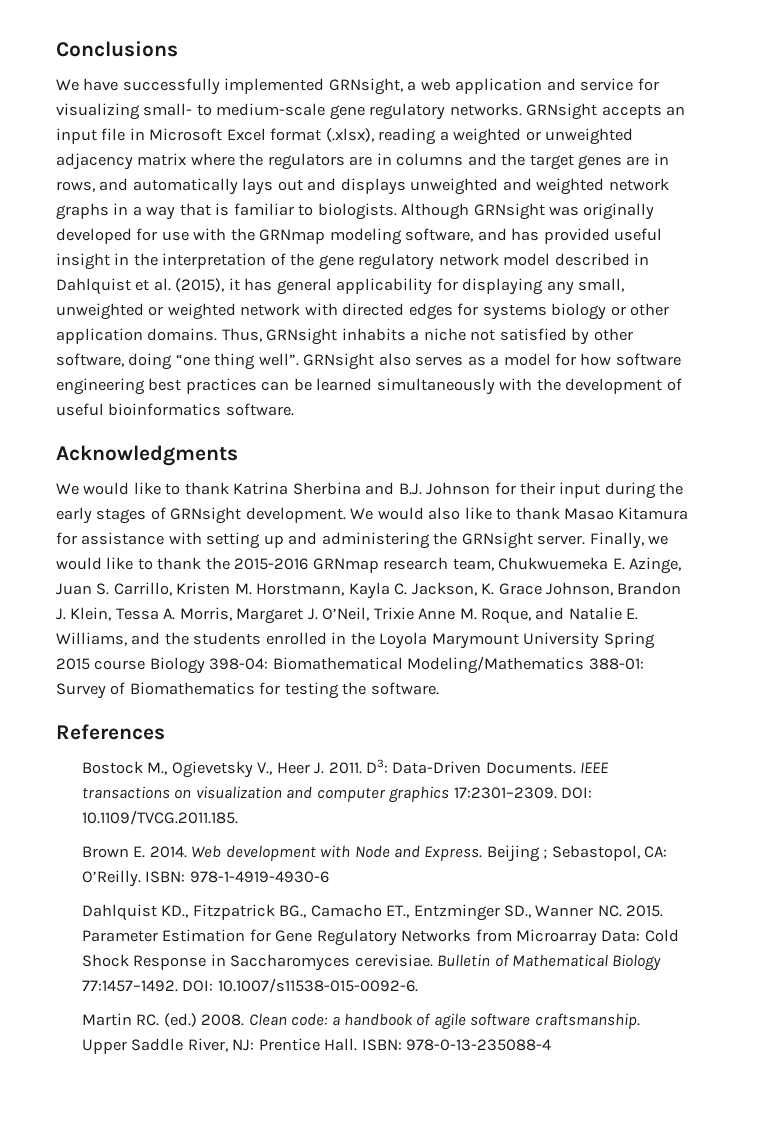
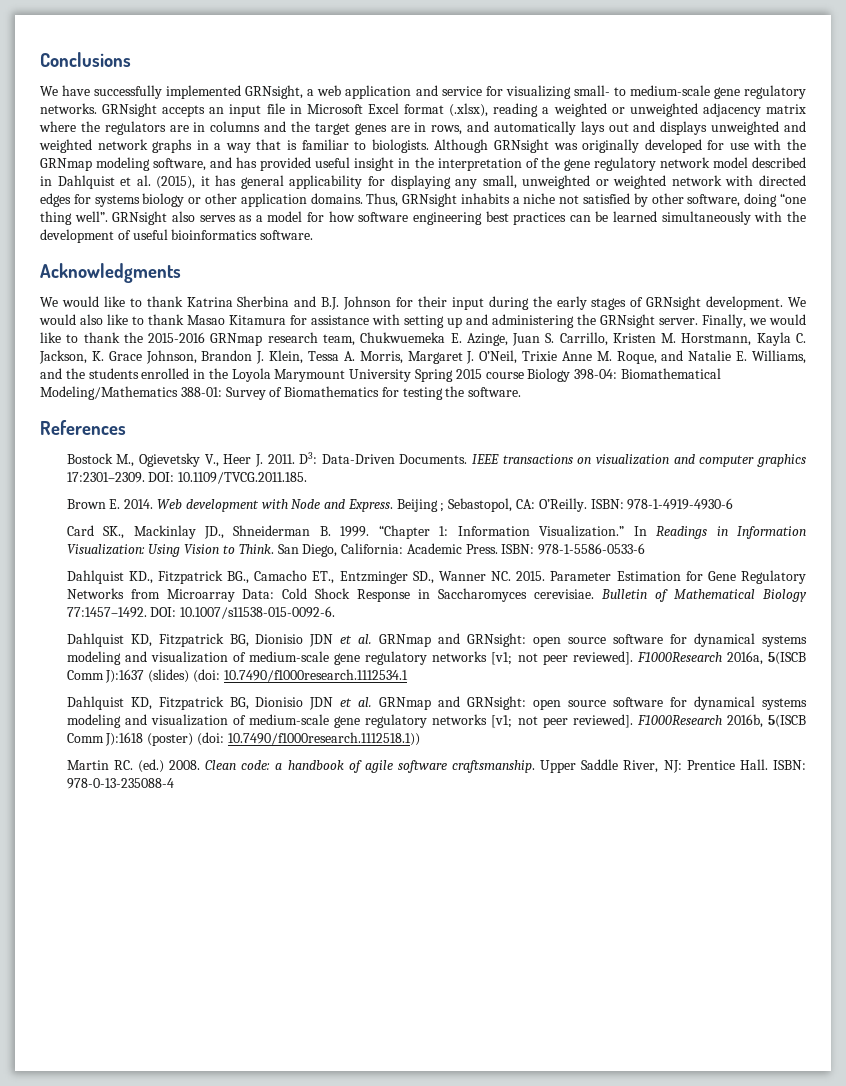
(329, 877) none -> [66,525,807,539] [66,543,646,557] // Card SK., Mackinlay JD., Shneiderman B. 1999. “Chapter 1: Information Visualization.” In Readings in Information Visualization: Using Vision to Think. San Diego, California: Academic Press. ISBN: 978-1-5586-0533-6
(418, 985) none -> [66,633,807,647] [66,651,807,665] [66,669,408,683] [66,696,807,710] [66,714,807,728] [66,732,420,746] // Dahlquist KD, Fitzpatrick BG, Dionisio JDN et al. GRNmap and GRNsight: open source software for dynamical systems modeling and visualization of medium-scale gene regulatory networks [v1; not peer reviewed]. F1000Research 2016a, 5(ISCB Comm J):1637 (slides) (doi: 10.7490/f1000research.1112534.1 // Dahlquist KD, Fitzpatrick BG, Dionisio JDN et al. GRNmap and GRNsight: open source software for dynamical systems modeling and visualization of medium-scale gene regulatory networks [v1; not peer reviewed]. F1000Research 2016b, 5(ISCB Comm J):1618 (poster) (doi: 10.7490/f1000research.1112518.1))

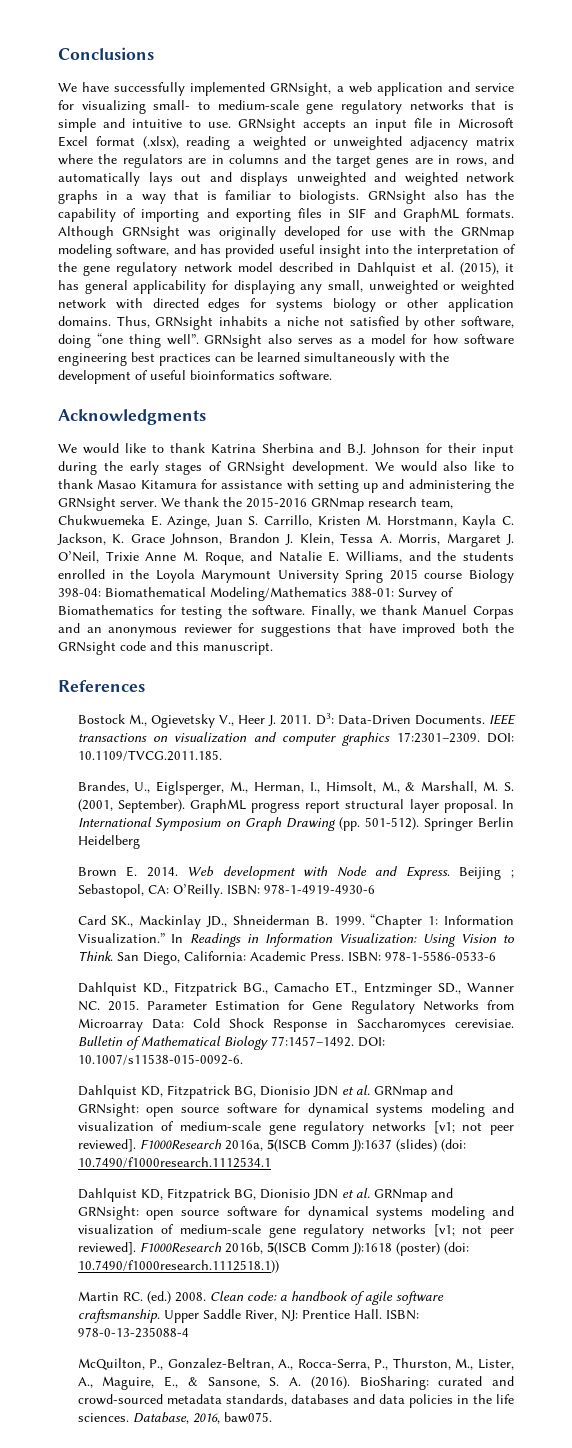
[40,103,97,114] networks. -> [409,100,514,111] [58,118,231,132] networks that is simple and intuitive to use.
(429, 146) none -> [367,190,514,204] [58,208,514,222] GRNsight also has the capability of importing and exporting files in SIF and GraphML formats.
[398,158,411,168] in -> [365,245,390,254] into
[702,314,806,328] [40,332,79,343] Finally, we would like to -> [161,498,180,507] We
(522, 392) none -> [310,605,514,619] [58,623,514,637] [58,641,273,655] Finally, we thank Manuel Corpas and an anonymous reviewer for suggestions that have improved both the GRNsight code and this manuscript.
(308, 478) none -> [77,781,514,795] [77,799,514,813] [77,817,514,831] [77,835,140,849] // Brandes, U., Eiglsperger, M., Herman, I., Himsolt, M., & Marshall, M. S. (2001, September). GraphML progress report structural layer proposal. In International Symposium on Graph Drawing (pp. 501-512). Springer Berlin Heidelberg
(174, 783) none -> [77,1358,514,1370] [77,1376,514,1390] [77,1394,514,1408] [77,1412,272,1424] // McQuilton, P., Gonzalez-Beltran, A., Rocca-Serra, P., Thurston, M., Lister, A., Maguire, E., & Sansone, S. A. (2016). BioSharing: curated and crowd-sourced metadata standards, databases and data policies in the life sciences. Database, 2016, baw075.

